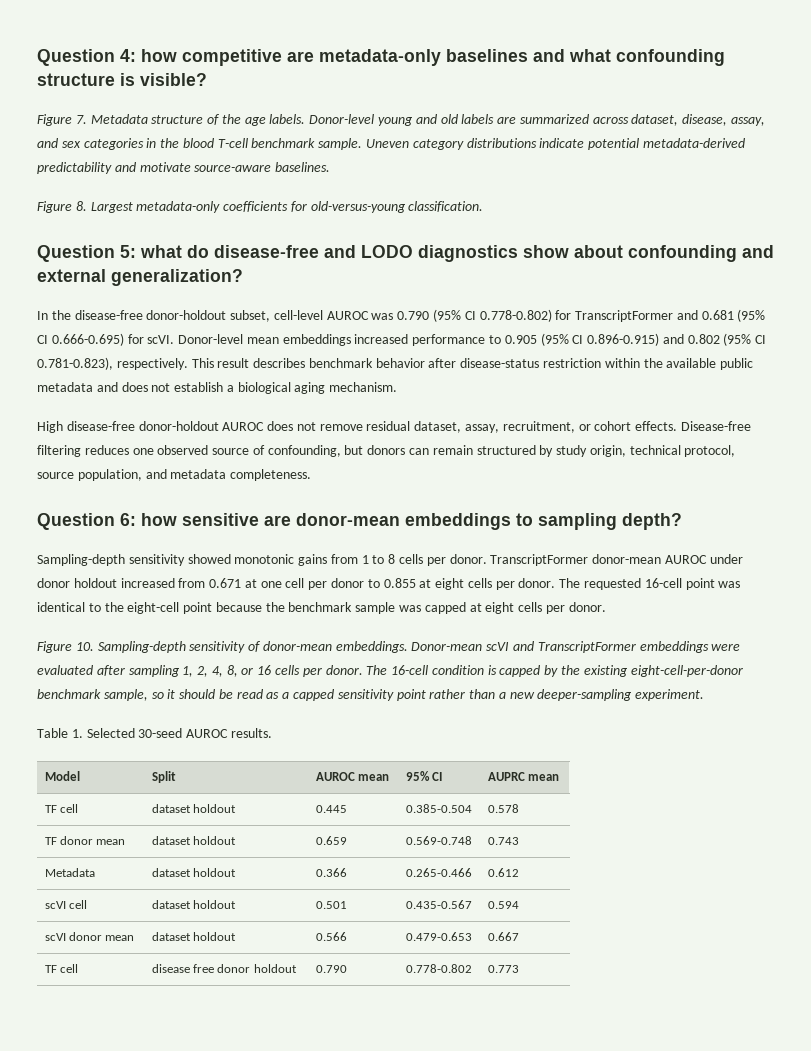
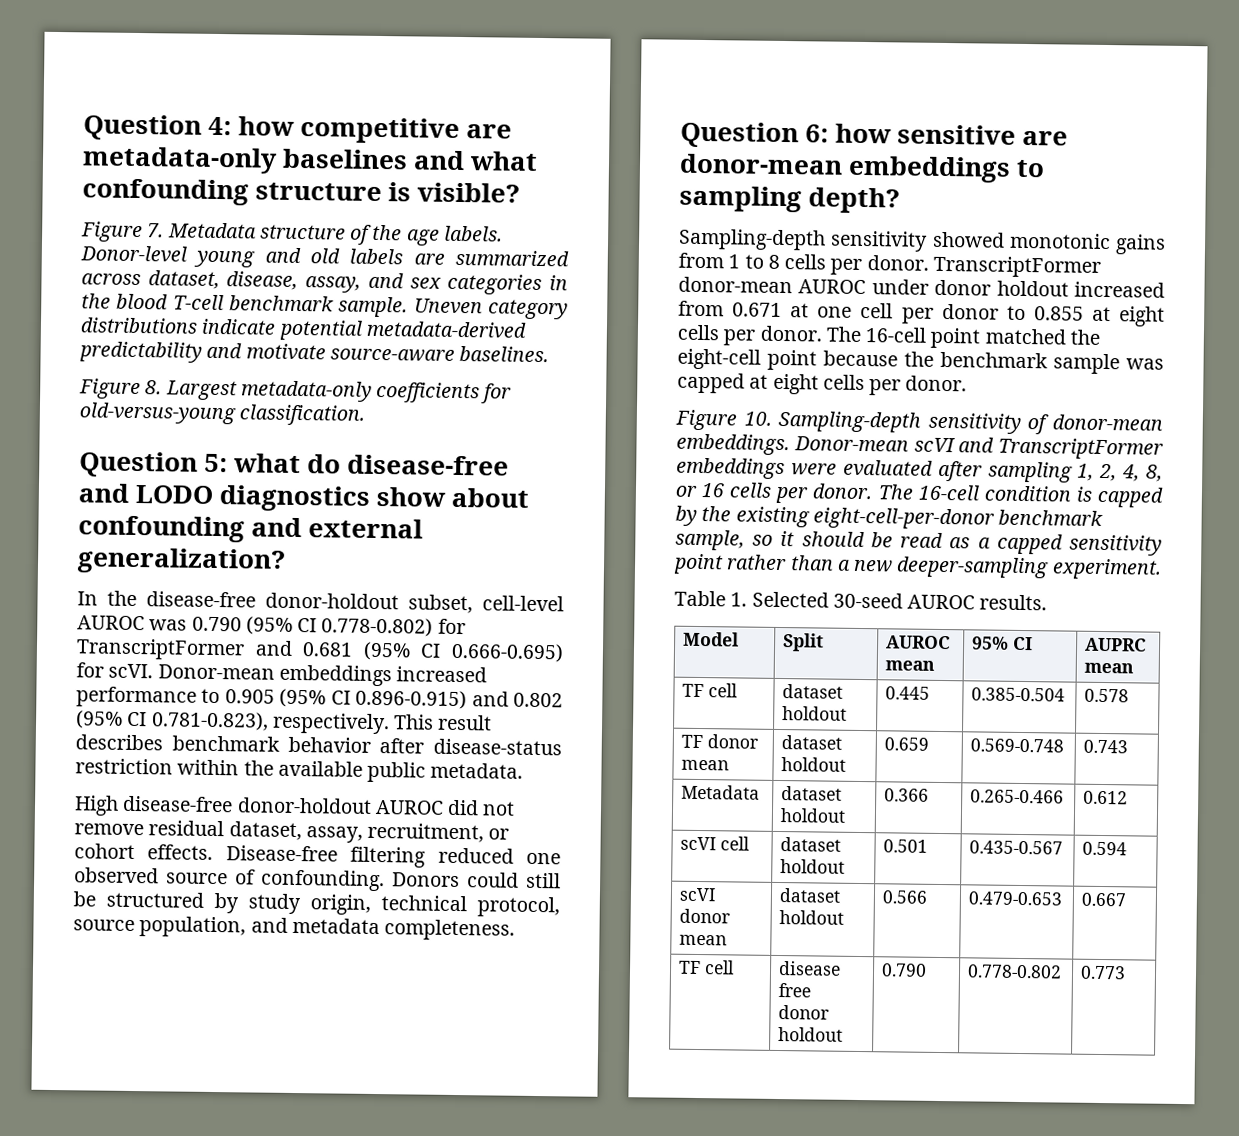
[178,334,279,344] Donor-level mean -> [157,664,275,680] Donor-mean
[37,382,398,394] metadata and does not establish a biological aging mechanism. -> [430,762,524,779] metadata.
[267,421,294,431] does -> [447,799,480,816] did
[84,445,129,455] reduces -> [437,847,514,864] reduced
[267,445,473,457] confounding, but donors can remain -> [260,869,561,892] [73,891,96,907] confounding. Donors could still be
[584,578,642,590] requested -> (862, 334) none
[718,581,741,588] [37,602,101,612] was identical to -> [984,328,1066,345] matched

